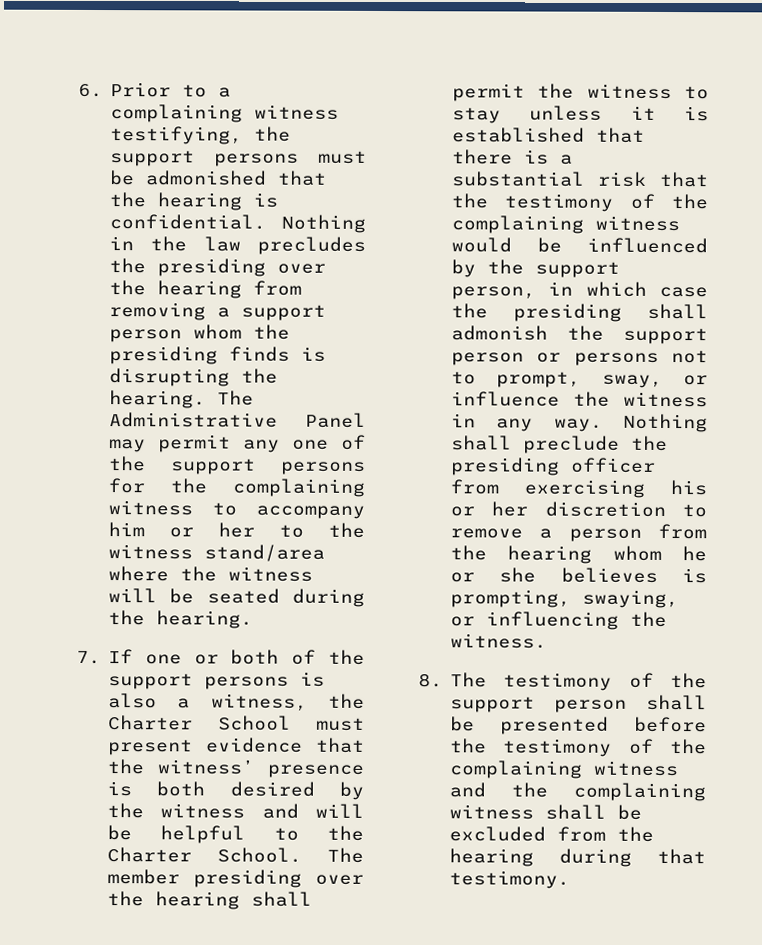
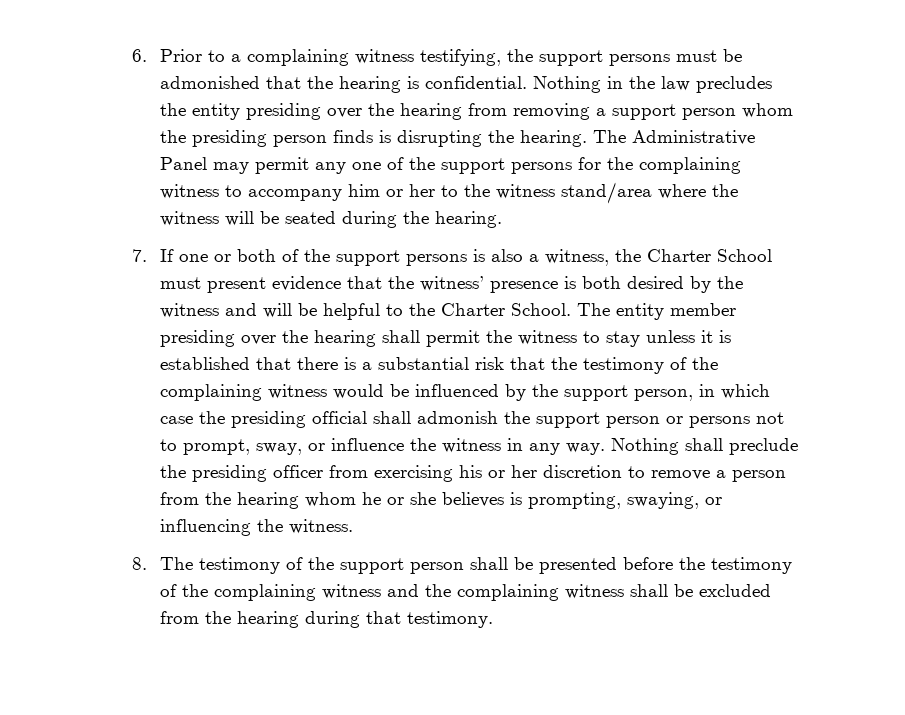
(147, 266) none -> [192,103,241,120] entity
(219, 355) none -> [273,135,328,147] person
(364, 855) none -> [616,303,665,320] entity
(623, 312) none -> [312,411,368,424] official

